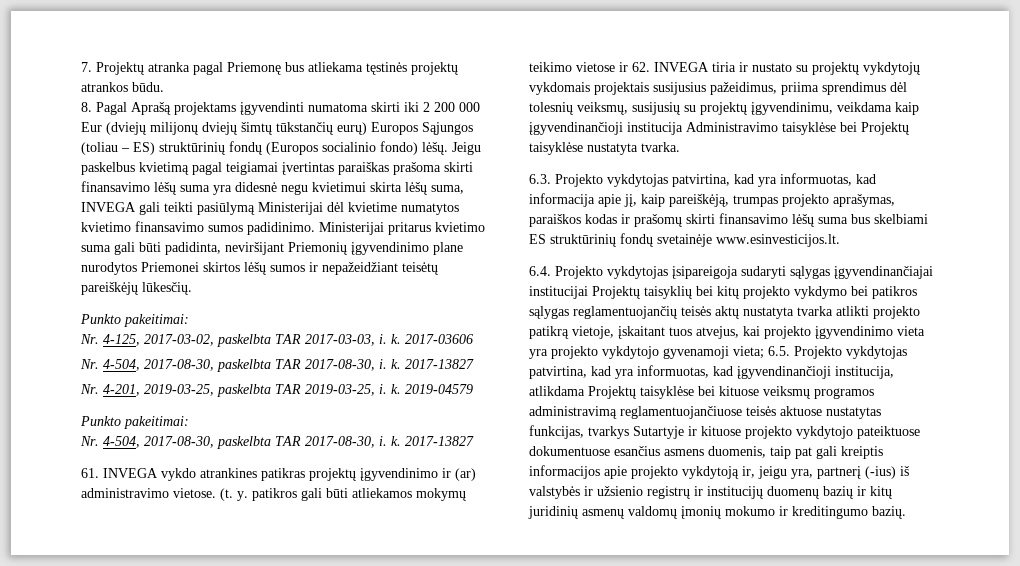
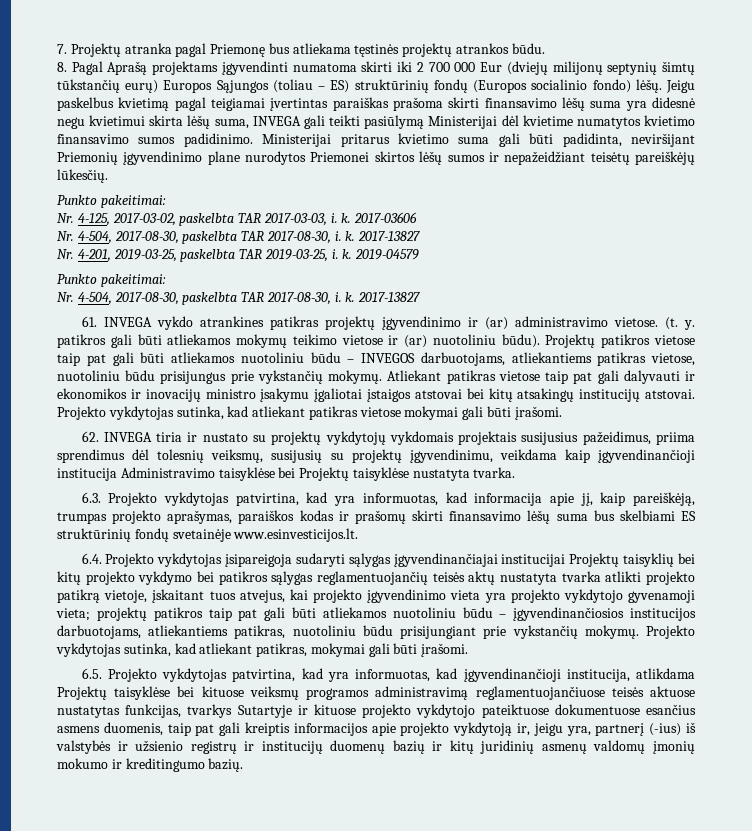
[434,102,455,112] 200 -> [428,62,450,72] 700
[202,122,237,135] dviejų -> [607,62,658,75] septynių
(628, 67) none -> [404,334,695,348] [57,352,695,366] [57,370,696,384] [57,388,695,402] [57,406,562,420] (ar) nuotoliniu būdu). Projektų patikros vietose taip pat gali būti atliekamos nuotoliniu būdu – INVEGOS darbuotojams, atliekantiems patikras vietose, nuotoliniu būdu prisijungus prie vykstančių mokymų. Atliekant patikras vietose taip pat gali dalyvauti ir ekonomikos ir inovacijų ministro įsakymu įgaliotai įstaigos atstovai bei kitų atsakingų institucijų atstovai. Projekto vykdytojas sutinka, kad atliekant patikras vietose mokymai gali būti įrašomi. //
(764, 352) none -> [96,607,696,621] [57,625,695,639] [56,643,469,657] projektų patikros taip pat gali būti atliekamos nuotoliniu būdu – įgyvendinančiosios institucijos darbuotojams, atliekantiems patikras, nuotoliniu būdu prisijungiant prie vykstančių mokymų. Projekto vykdytojas sutinka, kad atliekant patikras, mokymai gali būti įrašomi. //

